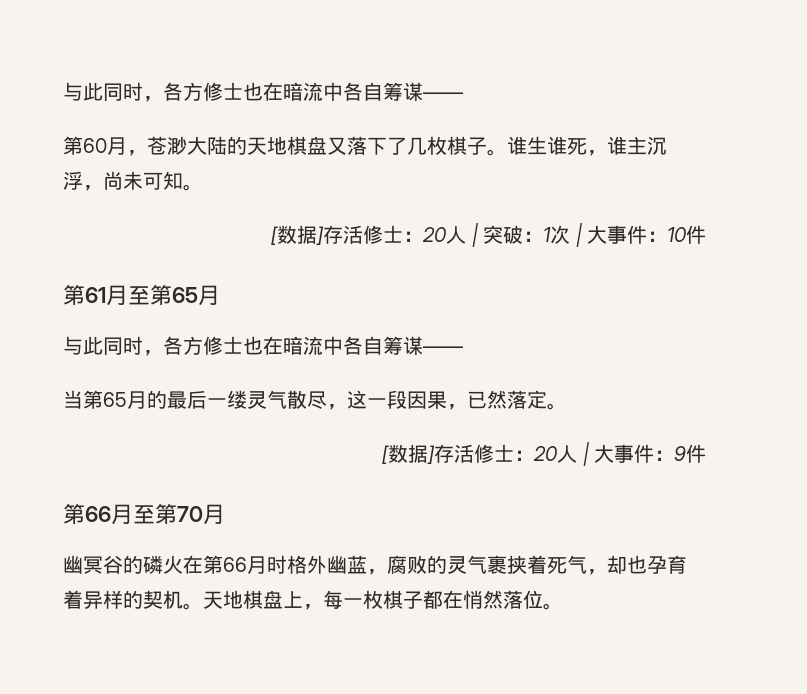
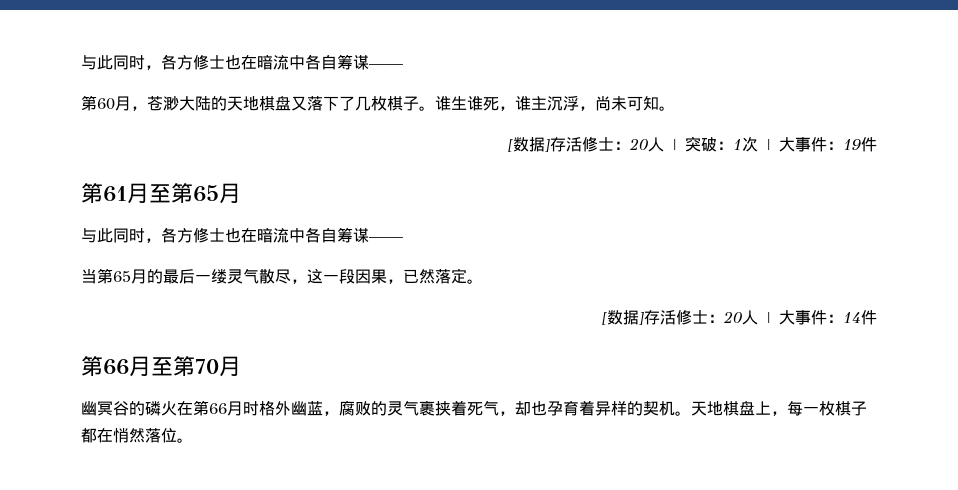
[666,227,687,242] 10 -> [843,139,861,150] 19
[674,446,686,461] 9 -> [843,312,861,323] 14

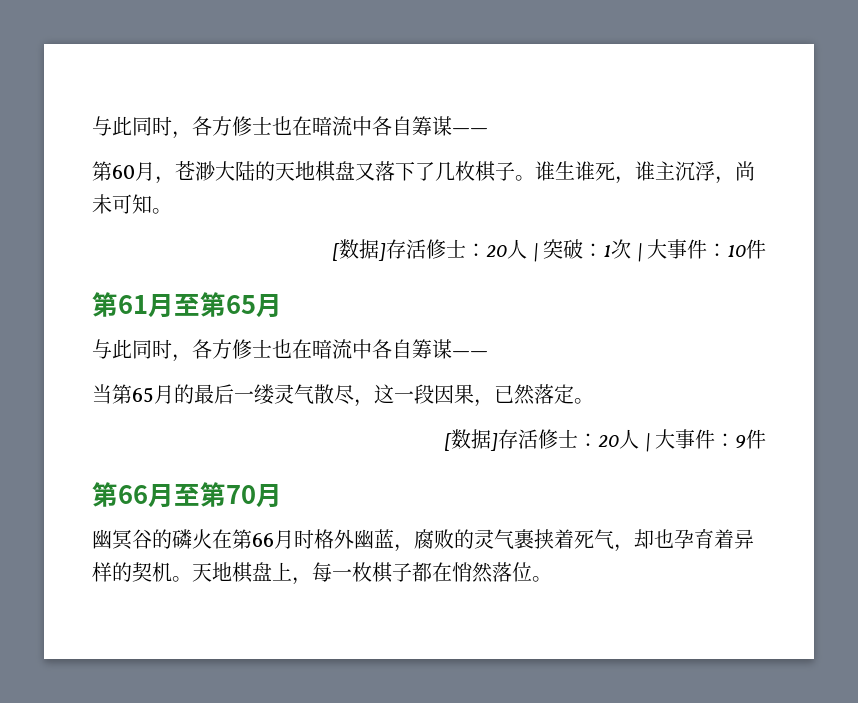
[843,139,861,150] 19 -> [726,245,746,257] 10
[843,312,861,323] 14 -> [735,435,746,448] 9

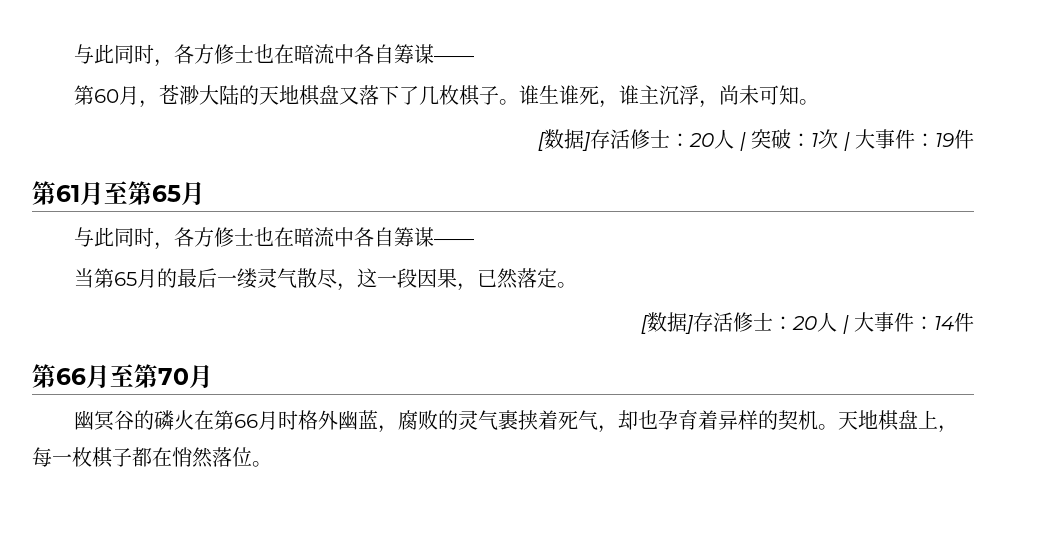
[726,245,746,257] 10 -> [934,133,954,147] 19
[735,435,746,448] 9 -> [934,316,954,330] 14

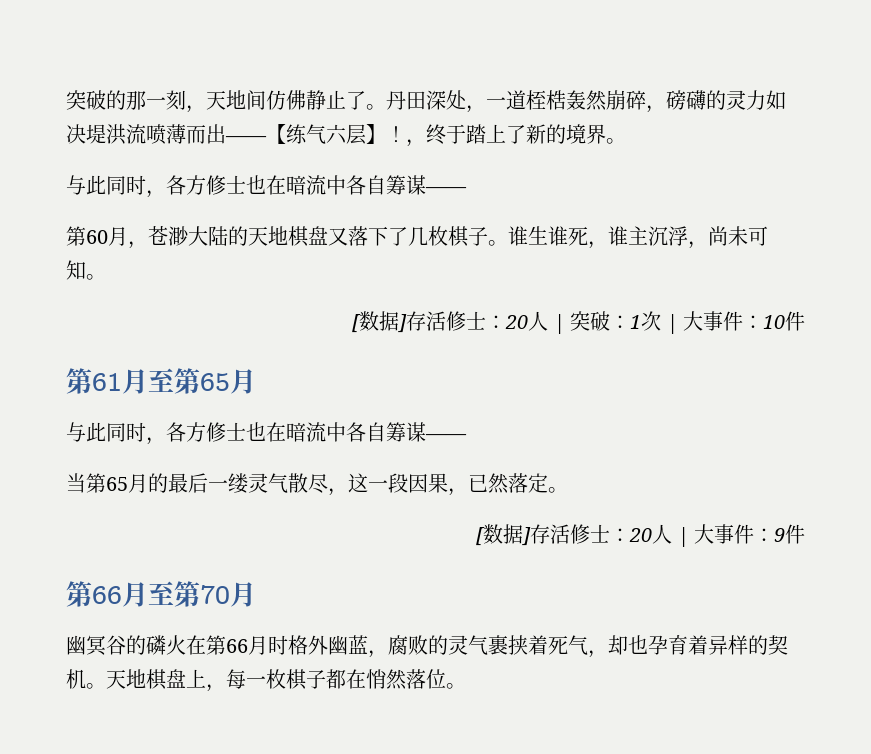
(73, 54) none -> [66,90,786,113] [66,124,626,147] 突破的那一刻，天地间仿佛静止了。丹田深处，一道桎梏轰然崩碎，磅礴的灵力如决堤洪流喷薄而出——【练气六层】！，终于踏上了新的境界。 //
[934,133,954,147] 19 -> [762,315,785,329] 10
[934,316,954,330] 14 -> [774,528,785,542] 9

